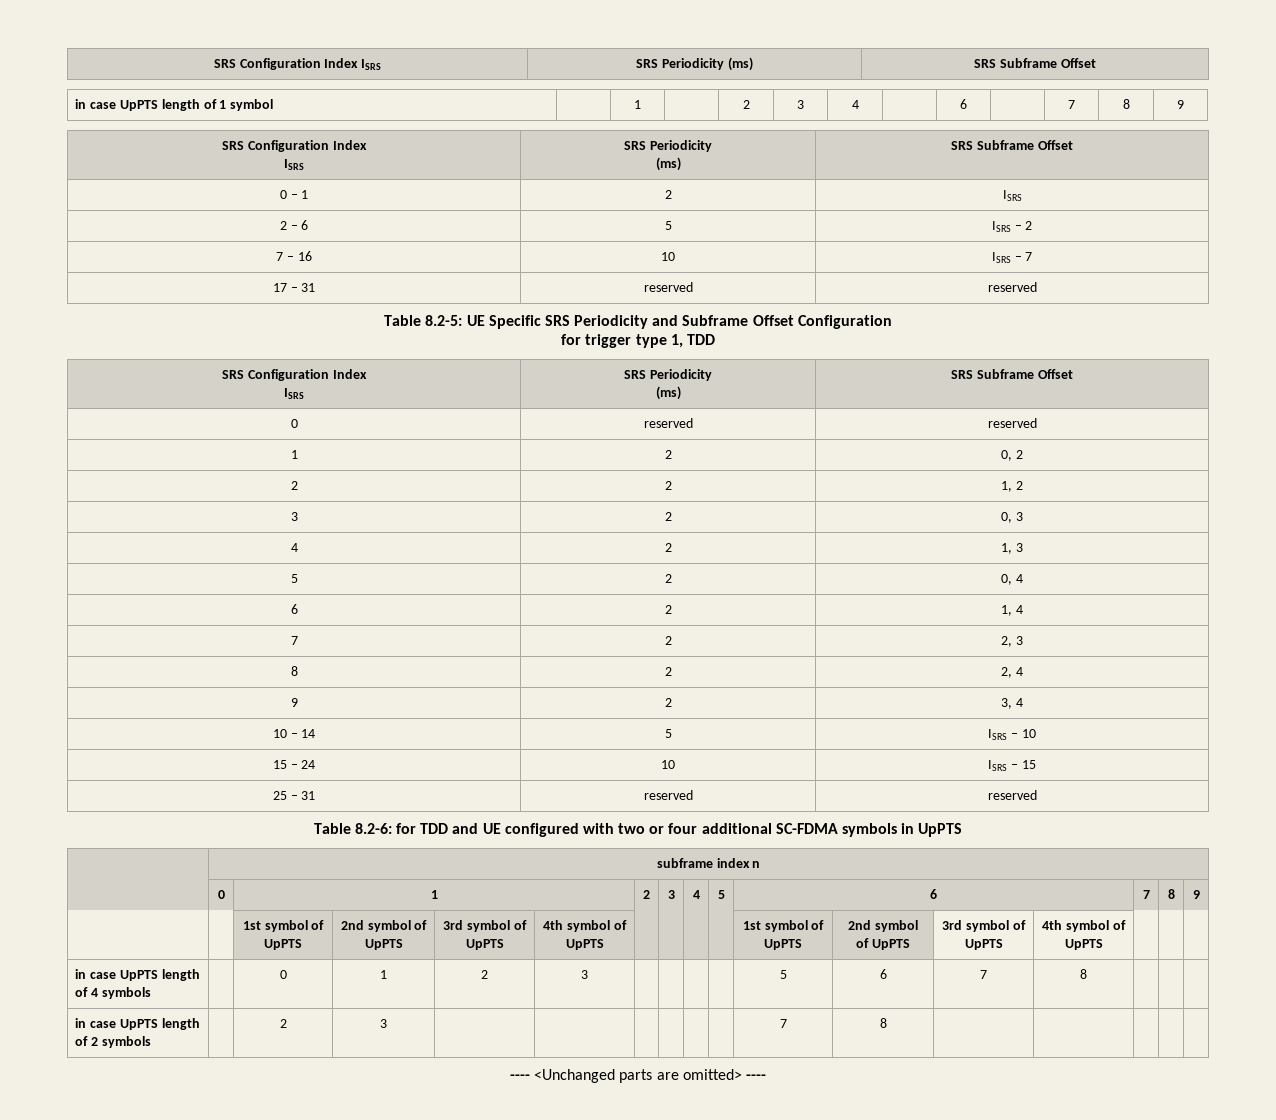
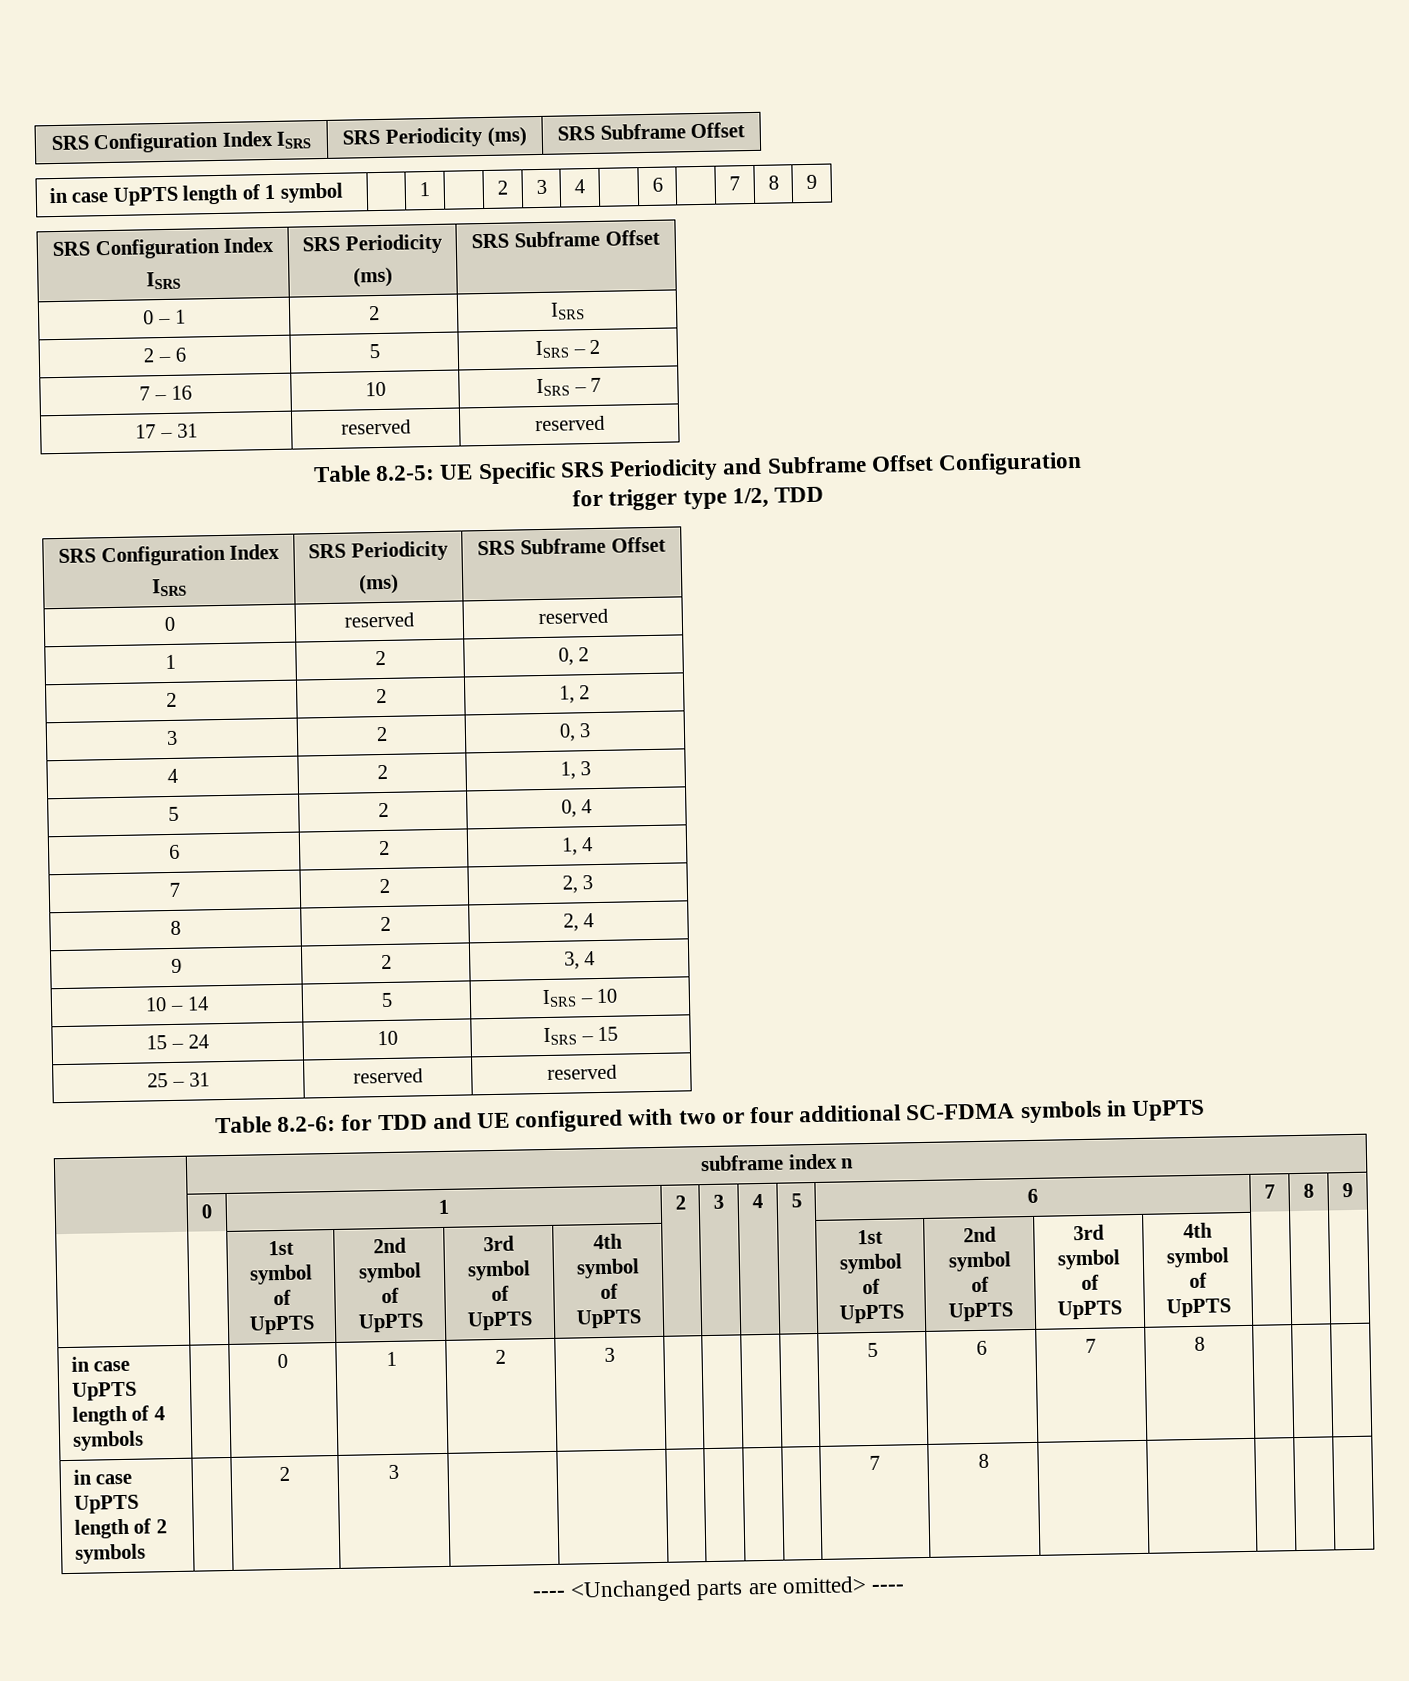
[670,334,683,348] 1, -> [731,487,769,509] 1/2,

